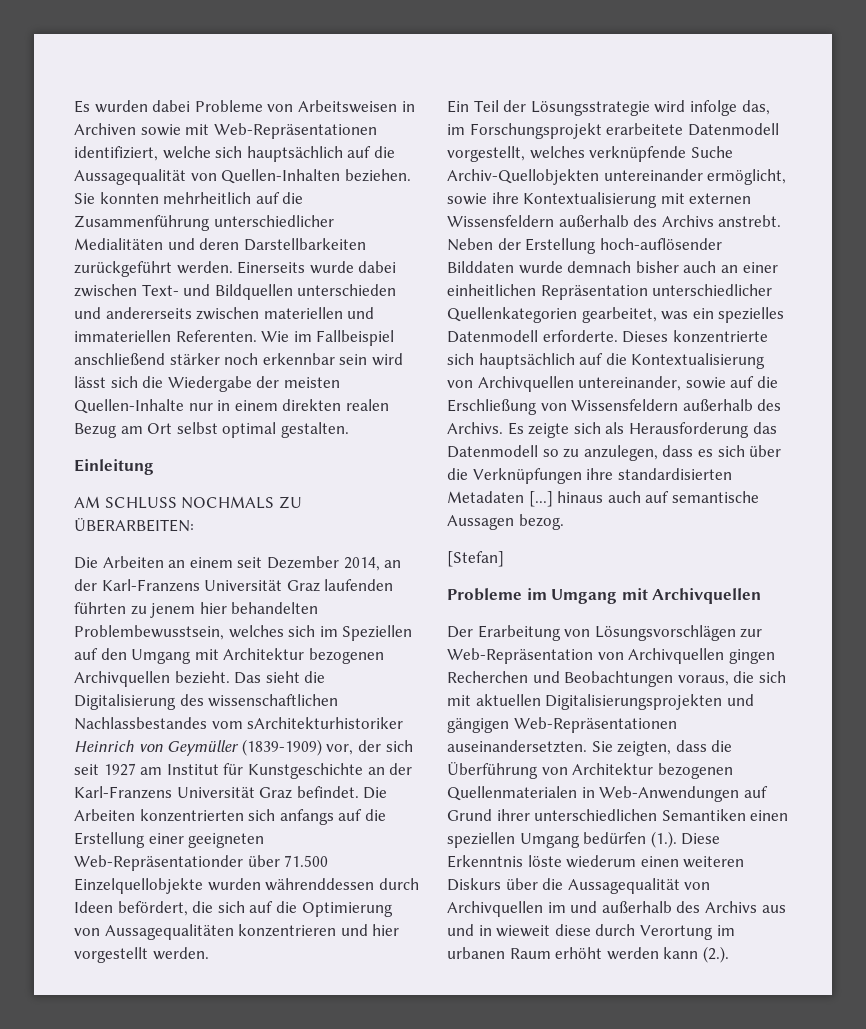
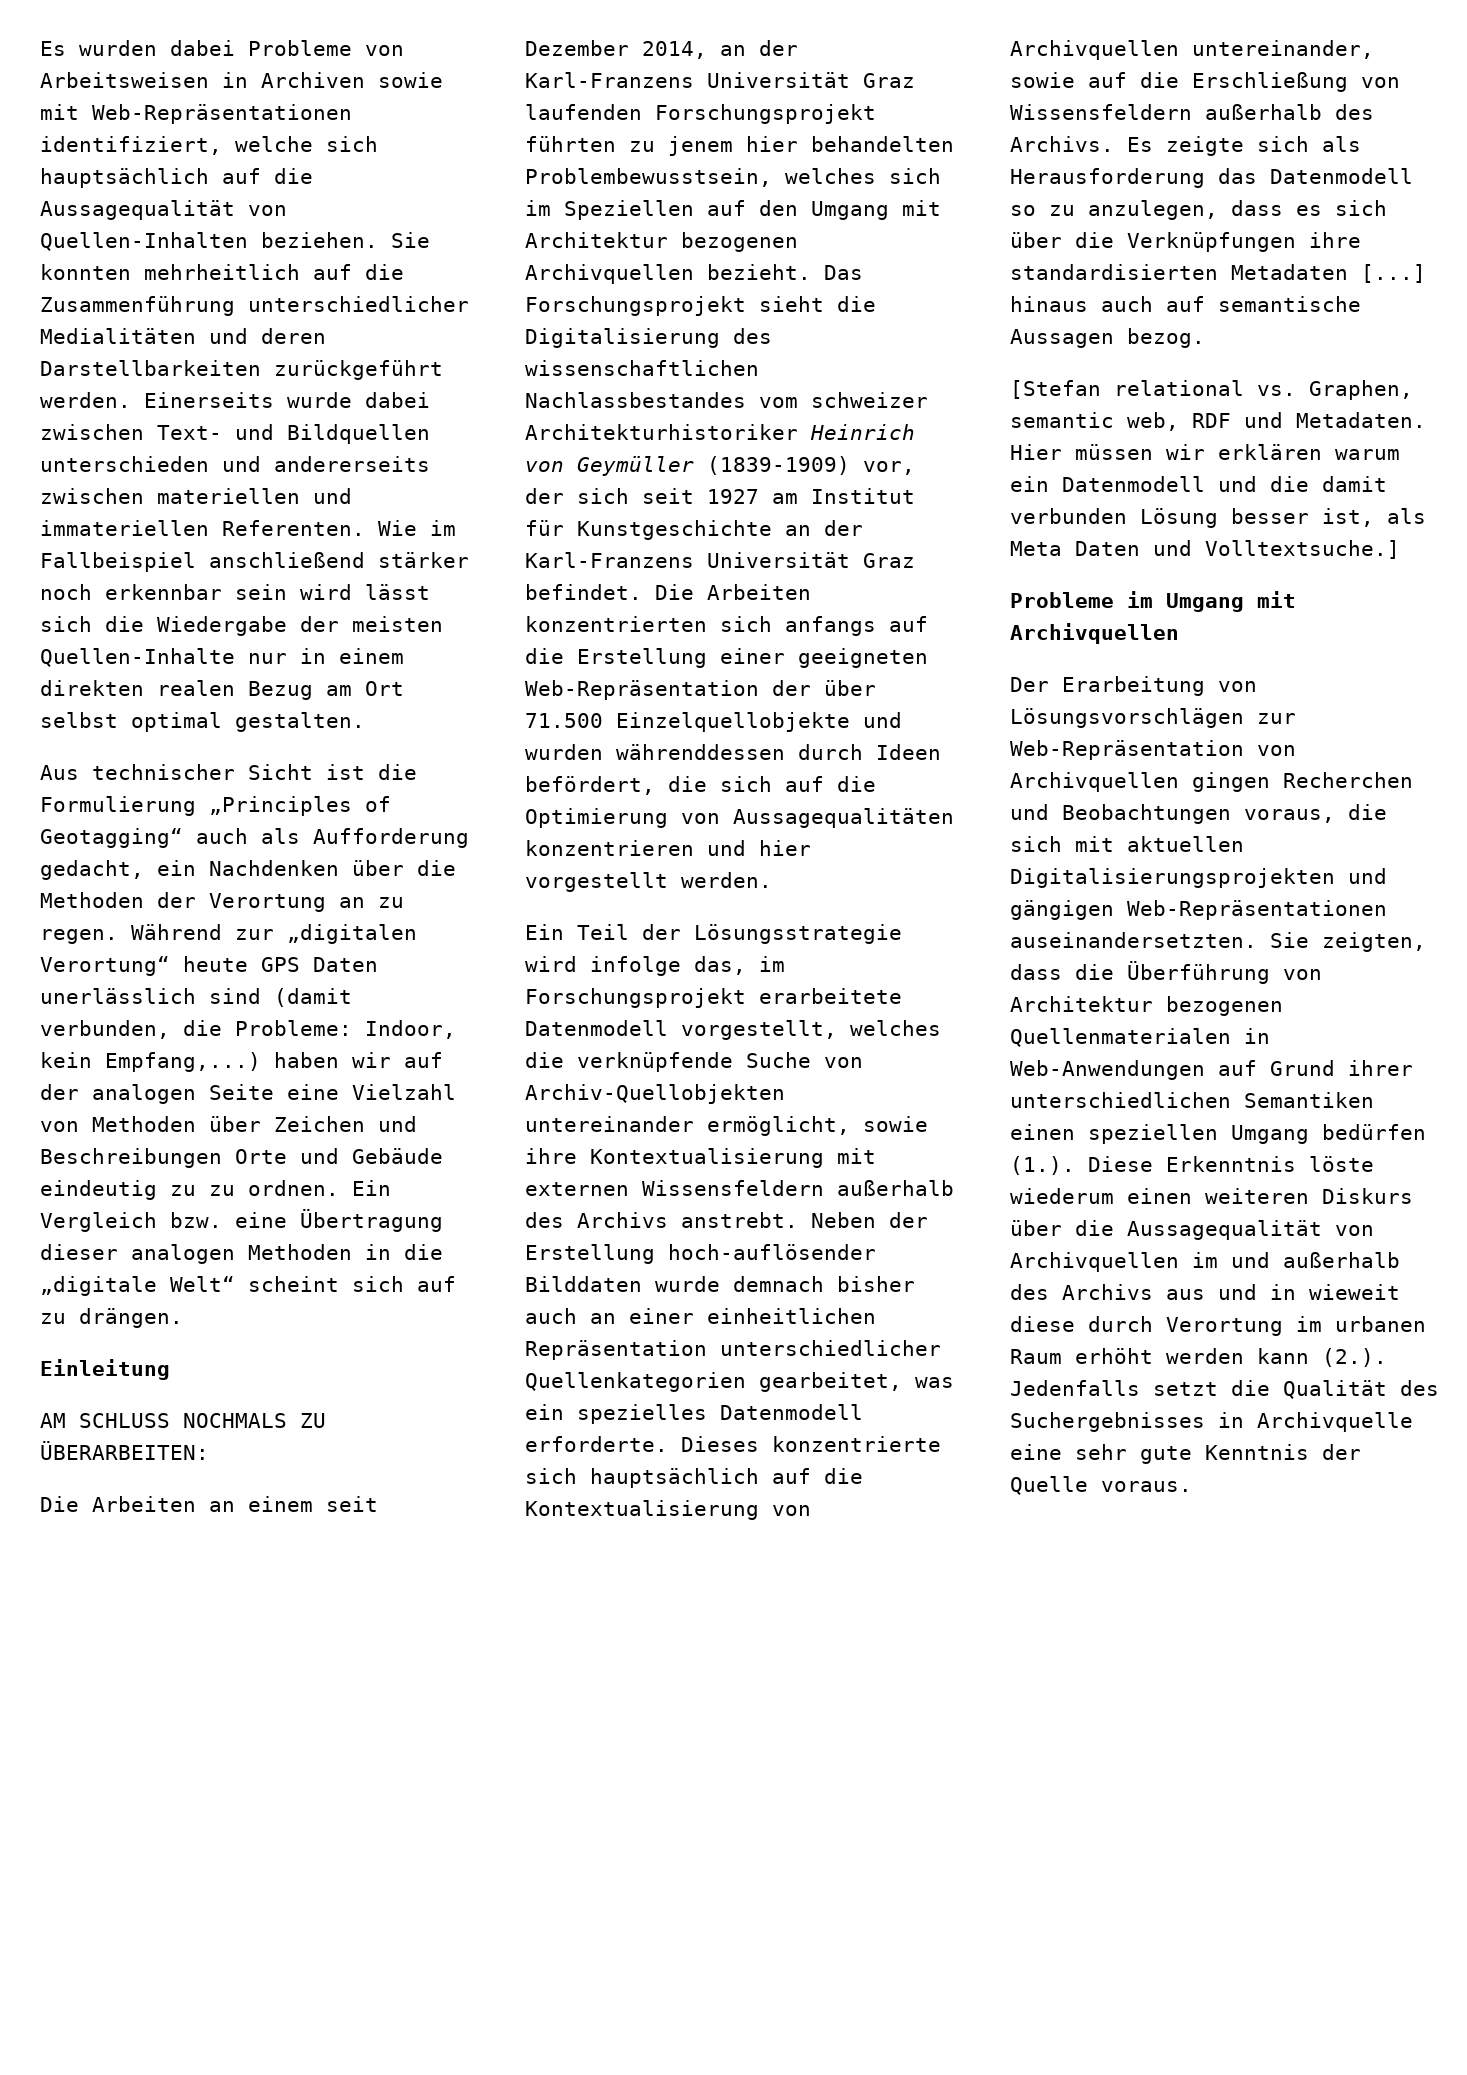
(349, 430) none -> [40,764,417,780] [40,796,391,816] [40,828,469,848] [40,860,456,880] [40,892,404,912] [40,924,417,944] [40,956,378,976] [40,988,352,1007] [40,1020,456,1039] [40,1052,443,1072] [40,1084,456,1104] [40,1116,417,1132] [40,1148,443,1168] [40,1180,391,1200] [40,1209,443,1232] [40,1244,443,1264] [40,1276,456,1296] [40,1308,183,1328] // Aus technischer Sicht ist die Formulierung „Principles of Geotagging“ auch als Aufforderung gedacht, ein Nachdenken über die Methoden der Verortung an zu regen. Während zur „digitalen Verortung“ heute GPS Daten unerlässlich sind (damit verbunden, die Probleme: Indoor, kein Empfang,...) haben wir auf der analogen Seite eine Vielzahl von Methoden über Zeichen und Beschreibungen Orte und Gebäude eindeutig zu zu ordnen. Ein Vergleich bzw. eine Übertragung dieser analogen Methoden in die „digitale Welt“ scheint sich auf zu drängen.
(394, 585) none -> [655,104,876,124] Forschungsprojekt
(262, 678) none -> [525,296,746,316] Forschungsprojekt
[247,717,404,729] sArchitekturhistoriker -> [811,392,928,408] [525,424,798,440] schweizer Architekturhistoriker
[74,855,243,871] Web-Repräsentationder -> [525,680,811,700] Web-Repräsentation der
(203, 886) none -> [863,712,902,728] und
(585, 152) none -> [525,1052,564,1068] die
(733, 152) none -> [824,1057,863,1068] von
[447,551,504,567] [Stefan] -> [1010,380,1413,400] [1010,412,1426,431] [1010,444,1400,460] [1010,476,1387,492] [1010,508,1426,528] [1010,540,1400,559] [Stefan relational vs. Graphen, semantic web, RDF und Metadaten. Hier müssen wir erklären warum ein Datenmodell und die damit verbunden Lösung besser ist, als Meta Daten und Volltextsuche.]
(729, 954) none -> [1010,1380,1439,1399] [1010,1412,1413,1432] [1010,1444,1361,1464] [1010,1476,1192,1495] Jedenfalls setzt die Qualität des Suchergebnisses in Archivquelle eine sehr gute Kenntnis der Quelle voraus.

